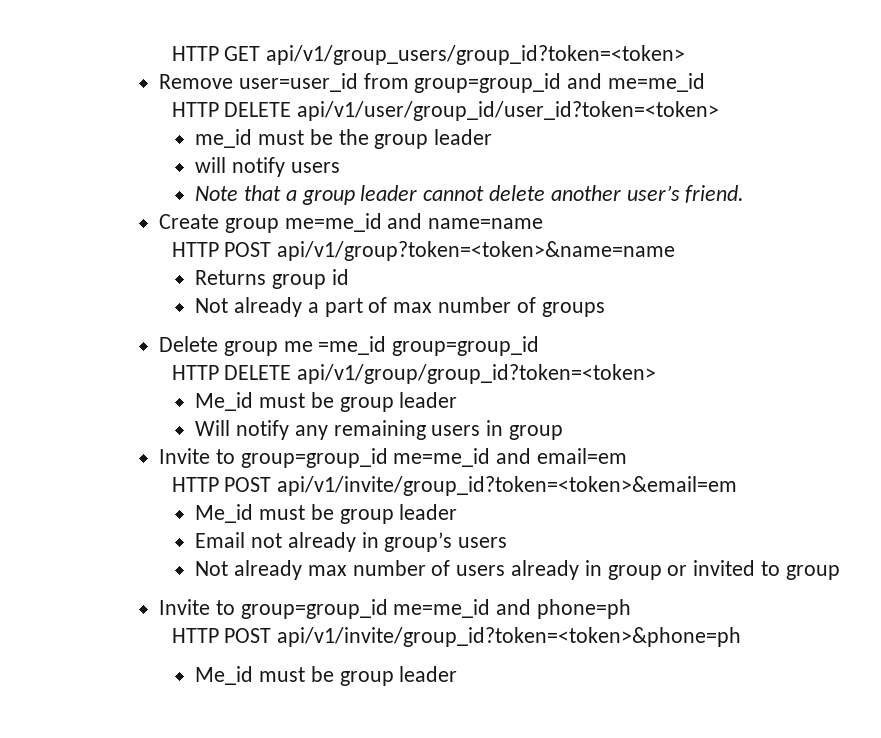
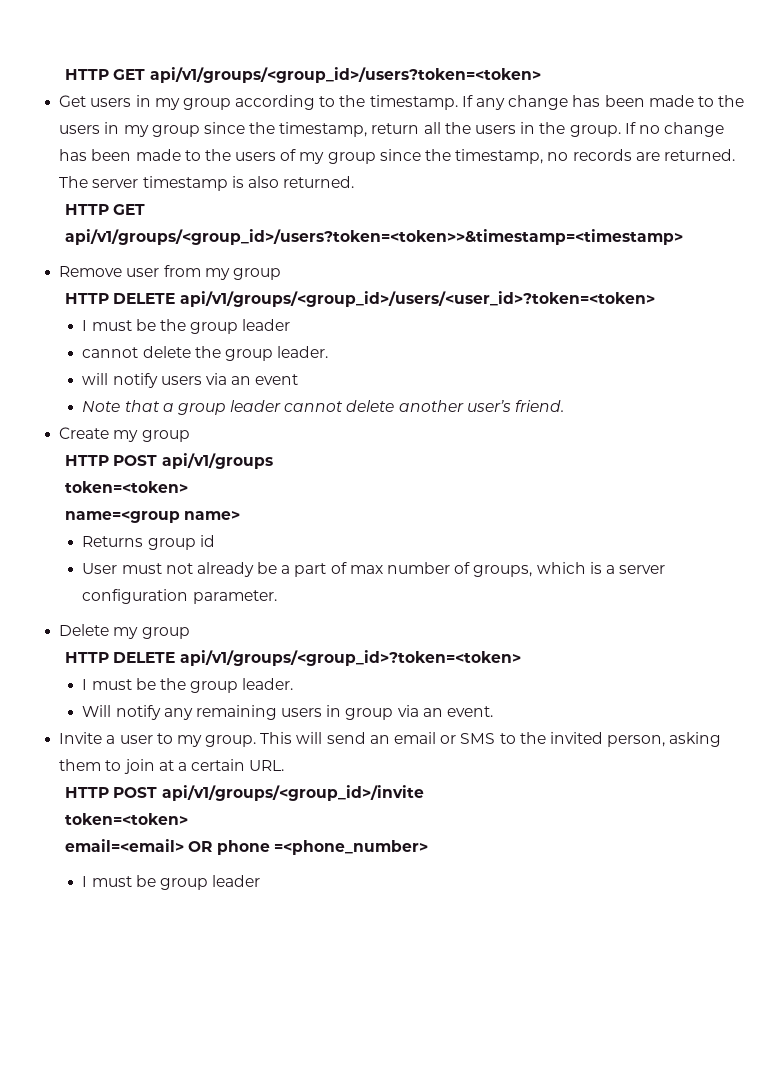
[171,45,686,65] [158,73,705,93] [171,101,720,121] [195,129,253,148] HTTP GET api/v1/group_users/group_id?token=<token> // Remove user=user_id from group=group_id and me=me_id // HTTP DELETE api/v1/user/group_id/user_id?token=<token> // me_id -> [65,67,541,83] [59,95,745,110] [59,122,725,137] [59,149,735,164] [59,176,355,191] [65,204,146,215] [65,229,684,245] [59,265,281,280] [65,291,655,307] [82,320,88,331] HTTP GET api/v1/groups/<group_id>/users?token=<token> // Get users in my group according to the timestamp. If any change has been made to the users in my group since the timestamp, return all the users in the group. If no change has been made to the users of my group since the timestamp, no records are returned. The server timestamp is also returned. // HTTP GET api/v1/groups/<group_id>/users?token=<token>>&timestamp=<timestamp> // Remove user from my group // HTTP DELETE api/v1/groups/<group_id>/users/<user_id>?token=<token> // I
(493, 137) none -> [82,346,329,361] // cannot delete the group leader.
(340, 167) none -> [205,373,299,385] via an event
[224,213,544,233] [171,241,676,261] group me=me_id and name=name // HTTP POST api/v1/group?token=<token>&name=name -> [113,430,190,442] [65,453,273,469] [65,481,189,493] [65,511,241,523] my group // HTTP POST api/v1/groups // token=<token> // name=<group name>
[195,297,303,317] Not already -> [82,562,278,577] User must not already be
[541,302,605,317] groups -> [473,562,666,577] [82,589,277,604] groups, which is a server configuration parameter.
[223,336,540,356] [171,364,657,384] [195,392,458,412] group me =me_id group=group_id // HTTP DELETE api/v1/group/group_id?token=<token> // Me_id must be group leader -> [113,627,190,639] [65,650,521,666] [82,678,294,693] my group // HTTP DELETE api/v1/groups/<group_id>?token=<token> // I must be the group leader.
[158,448,627,468] [171,476,738,496] [195,504,458,524] [195,532,508,552] [195,560,840,580] [158,599,631,619] [171,627,742,647] [195,666,254,685] // Invite to group=group_id me=me_id and email=em // HTTP POST api/v1/invite/group_id?token=<token>&email=em // Me_id must be group leader // Email not already in group’s users // Not already max number of users already in group or invited to group // Invite to group=group_id me=me_id and phone=ph // HTTP POST api/v1/invite/group_id?token=<token>&phone=ph // Me_id -> [397,705,493,717] [59,732,722,747] [59,759,285,774] [65,785,424,801] [65,813,189,825] [65,839,428,855] [82,876,88,887] via an event. // Invite a user to my group. This will send an email or SMS to the invited person, asking them to join at a certain URL. // HTTP POST api/v1/groups/<group_id>/invite // token=<token> // email=<email> OR phone =<phone_number> // I

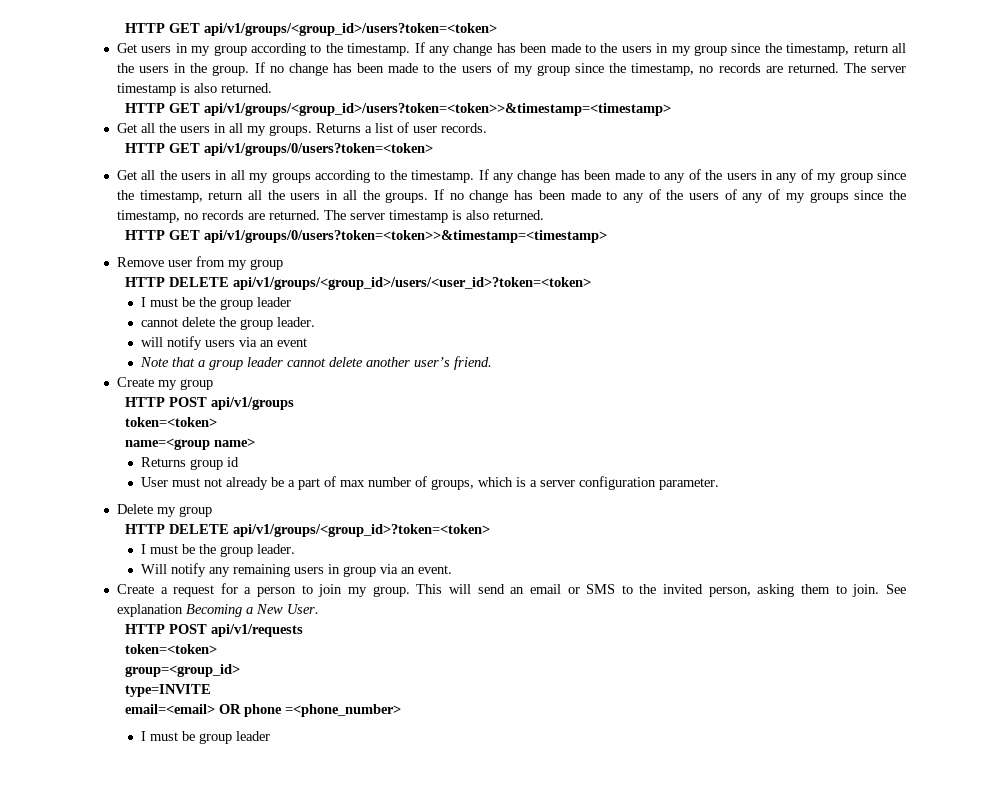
(684, 237) none -> [116,122,487,136] [124,143,433,156] [116,169,907,183] [116,189,906,203] [116,210,544,223] [124,230,607,243] // Get all the users in all my groups. Returns a list of user records. // HTTP GET api/v1/groups/0/users?token=<token> // Get all the users in all my groups according to the timestamp. If any change has been made to any of the users in any of my group since the timestamp, return all the users in all the groups. If no change has been made to any of the users of any of my groups since the timestamp, no records are returned. The server timestamp is also returned. // HTTP GET api/v1/groups/0/users?token=<token>>&timestamp=<timestamp>
[59,732,173,744] Invite a user to -> [116,583,343,597] Create a request for a person to join
[123,759,285,774] [65,785,424,801] [65,813,189,825] join at a certain URL. // HTTP POST api/v1/groups/<group_id>/invite // token=<token> -> [852,584,907,597] [116,604,319,617] [124,624,303,637] [124,644,217,654] [124,664,240,677] [124,684,211,697] join. See explanation Becoming a New User. // HTTP POST api/v1/requests // token=<token> // group=<group_id> // type=INVITE

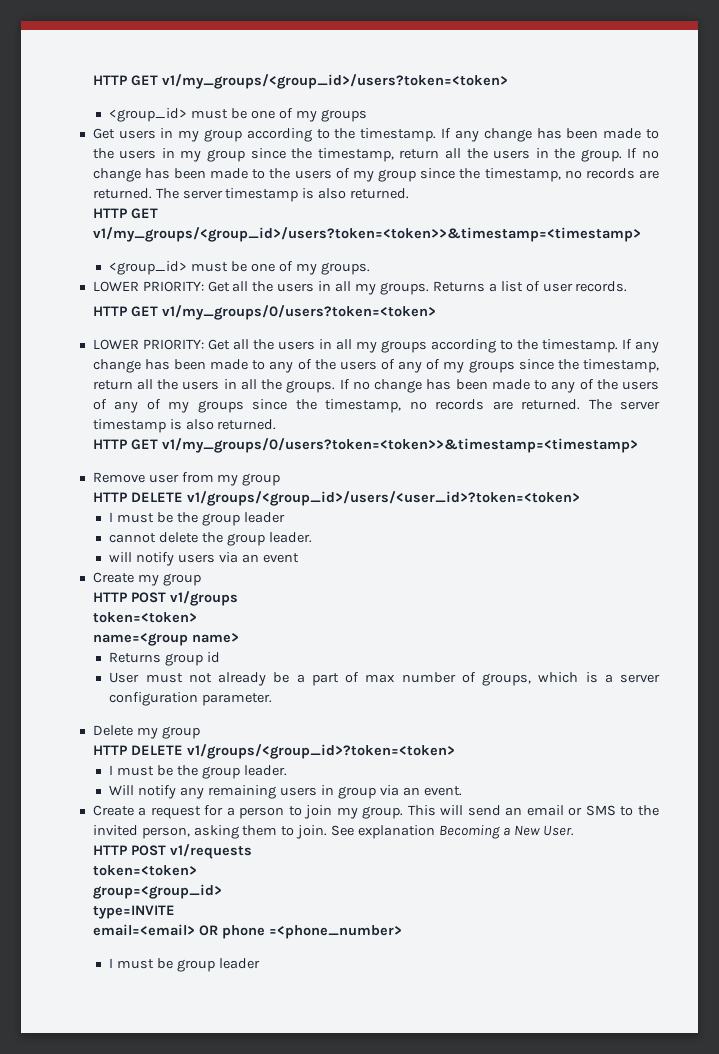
[124,23,497,36] HTTP GET api/v1/groups/<group_id>/users?token=<token> -> [93,74,509,89] [109,108,367,122] HTTP GET v1/my_groups/<group_id>/users?token=<token> // <group_id> must be one of my groups
[203,103,671,116] api/v1/groups/<group_id>/users?token=<token>>&timestamp=<timestamp> // -> [93,227,642,242] [109,261,370,275] [92,281,204,292] v1/my_groups/<group_id>/users?token=<token>>&timestamp=<timestamp> // <group_id> must be one of my groups. // LOWER PRIORITY:
[203,143,433,156] api/v1/groups/0/users?token=<token> // -> [162,305,437,320] [92,339,204,350] v1/my_groups/0/users?token=<token> // LOWER PRIORITY:
[761,169,873,183] in any of my group -> [380,359,515,373] of any of my groups
[203,230,607,243] api/v1/groups/0/users?token=<token>>&timestamp=<timestamp> -> [162,438,639,453] v1/my_groups/0/users?token=<token>>&timestamp=<timestamp>
[232,277,591,290] api/v1/groups/<group_id>/users/<user_id>?token=<token> -> [187,491,581,506] v1/groups/<group_id>/users/<user_id>?token=<token>
[139,356,492,370] // Note that a group leader cannot delete another user’s friend. -> (299, 558) none
[210,397,294,410] api/v1/groups -> [170,591,239,606] v1/groups
[232,524,490,537] api/v1/groups/<group_id>?token=<token> -> [187,744,456,759] v1/groups/<group_id>?token=<token>
[210,624,303,637] api/v1/requests -> [170,844,253,859] v1/requests

